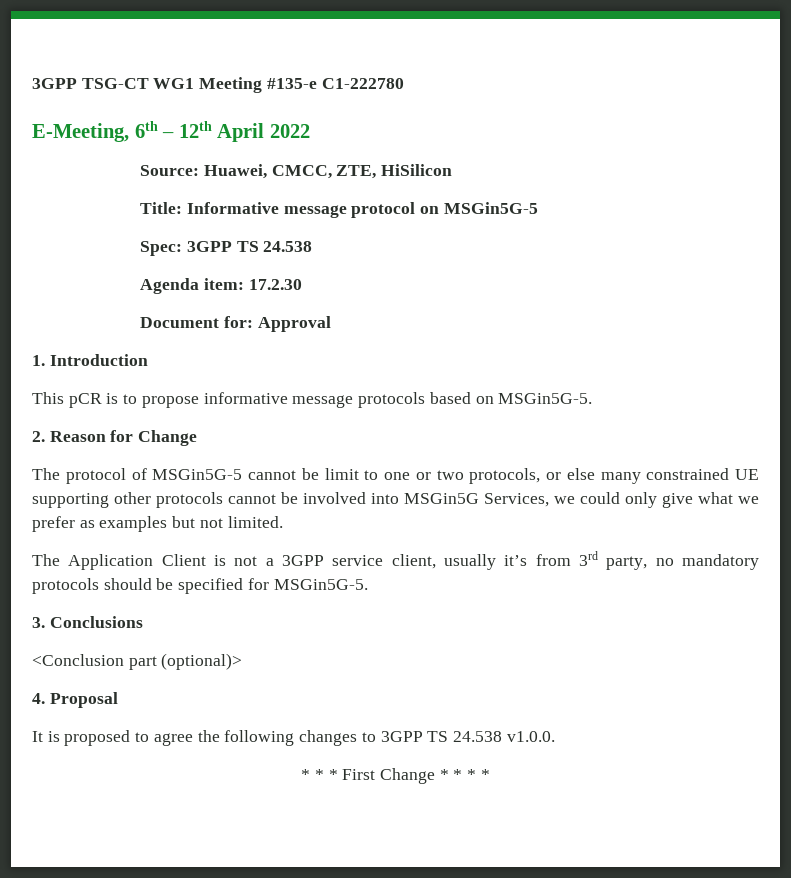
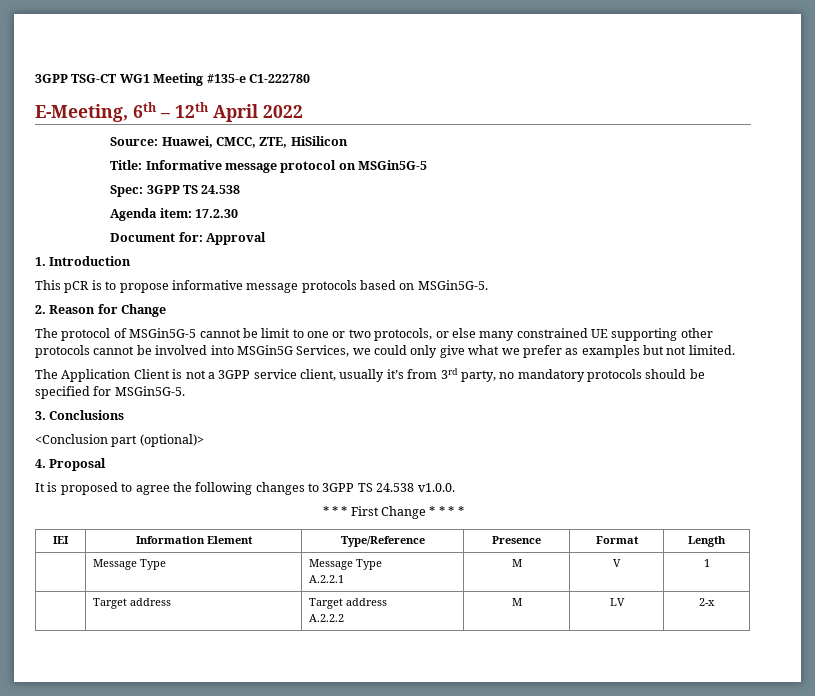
(490, 774) none -> [53,536,69,544] [135,536,253,544] [340,536,425,547] [492,536,541,544] [595,536,639,544] [688,536,726,547] [92,559,166,570] [308,559,382,570] [308,575,344,583] [511,559,522,567] [613,559,621,567] [703,559,710,567] [92,598,171,609] [308,598,387,609] [308,614,344,622] [511,598,522,606] [609,598,625,606] [699,598,715,606] // IEI | Information Element | Type/Reference | Presence | Format | Length // | Message Type | Message Type // A.2.2.1 | M | V | 1 // | Target address | Target address // A.2.2.2 | M | LV | 2-x

